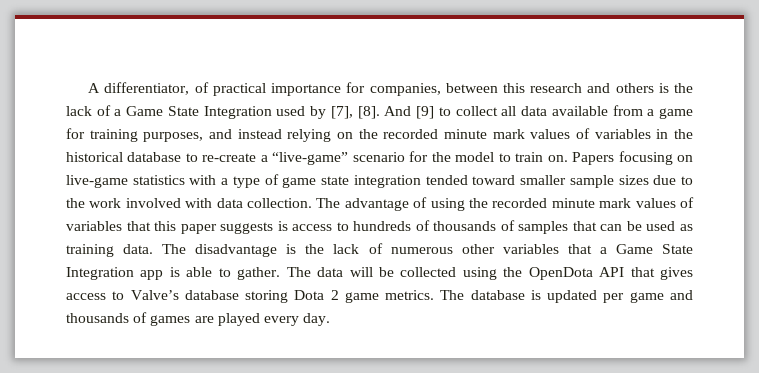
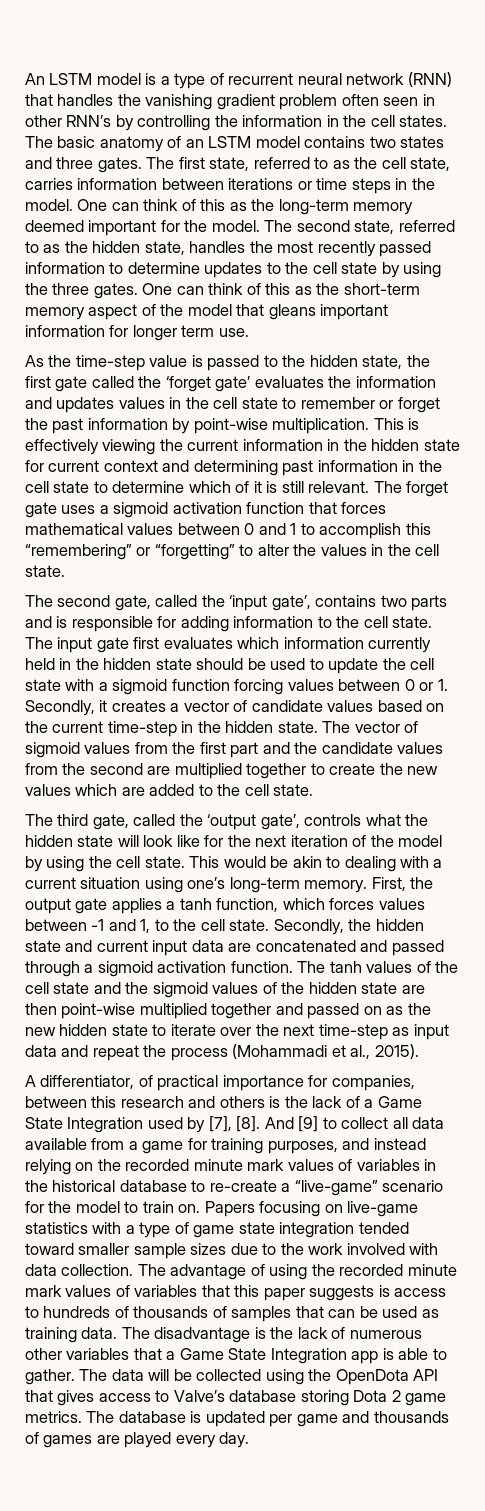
(88, 88) none -> [25,72,452,89] [25,94,435,110] [25,115,448,131] [25,136,445,152] [25,157,451,173] [25,178,435,194] [25,199,414,215] [25,220,455,236] [25,241,432,257] [25,262,442,278] [25,283,420,299] [25,304,389,320] [25,325,249,341] [25,355,430,371] [25,376,436,392] [25,397,440,413] [25,418,420,434] [25,439,460,455] [25,460,442,476] [25,481,449,497] [25,502,387,518] [25,523,431,539] [25,544,440,560] [25,565,65,577] [25,595,448,611] [25,616,433,632] [25,637,432,653] [25,658,435,674] [25,679,448,695] [25,700,445,716] [25,721,419,737] [25,742,444,758] [25,763,439,779] [25,784,314,796] [25,814,429,830] [25,835,443,847] [25,856,443,872] [25,877,434,893] [25,898,425,914] [25,919,424,935] [25,940,444,956] [25,961,459,977] [25,982,425,998] [25,1003,431,1019] [25,1024,449,1040] [25,1044,419,1061] An LSTM model is a type of recurrent neural network (RNN) that handles the vanishing gradient problem often seen in other RNN’s by controlling the information in the cell states. The basic anatomy of an LSTM model contains two states and three gates. The first state, referred to as the cell state, carries information between iterations or time steps in the model. One can think of this as the long-term memory deemed important for the model. The second state, referred to as the hidden state, handles the most recently passed information to determine updates to the cell state by using the three gates. One can think of this as the short-term memory aspect of the model that gleans important information for longer term use. // As the time-step value is passed to the hidden state, the first gate called the ‘forget gate’ evaluates the information and updates values in the cell state to remember or forget the past information by point-wise multiplication. This is effectively viewing the current information in the hidden state for current context and determining past information in the cell state to determine which of it is still relevant. The forget gate uses a sigmoid activation function that forces mathematical values between 0 and 1 to accomplish this “remembering” or “forgetting” to alter the values in the cell state. // The second gate, called the ‘input gate’, contains two parts and is responsible for adding information to the cell state. The input gate first evaluates which information currently held in the hidden state should be used to update the cell state with a sigmoid function forcing values between 0 or 1. Secondly, it creates a vector of candidate values based on the current time-step in the hidden state. The vector of sigmoid values from the first part and the candidate values from the second are multiplied together to create the new values which are added to the cell state. // The third gate, called the ‘output gate’, controls what the hidden state will look like for the next iteration of the model by using the cell state. This would be akin to dealing with a current situation using one’s long-term memory. First, the output gate applies a tanh function, which forces values between -1 and 1, to the cell state. Secondly, the hidden state and current input data are concatenated and passed through a sigmoid activation function. The tanh values of the cell state and the sigmoid values of the hidden state are then point-wise multiplied together and passed on as the new hidden state to iterate over the next time-step as input data and repeat the process (Mohammadi et al., 2015). //

